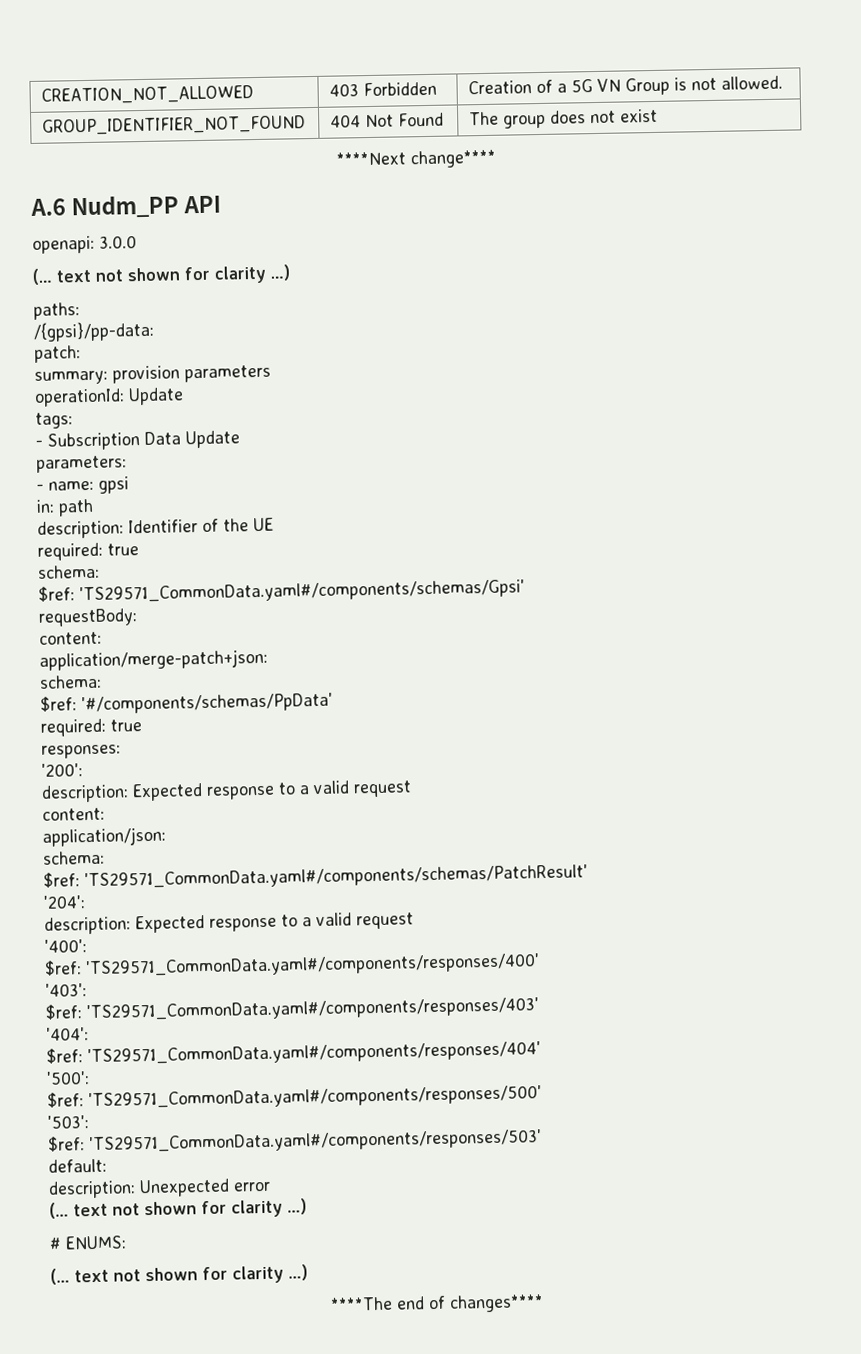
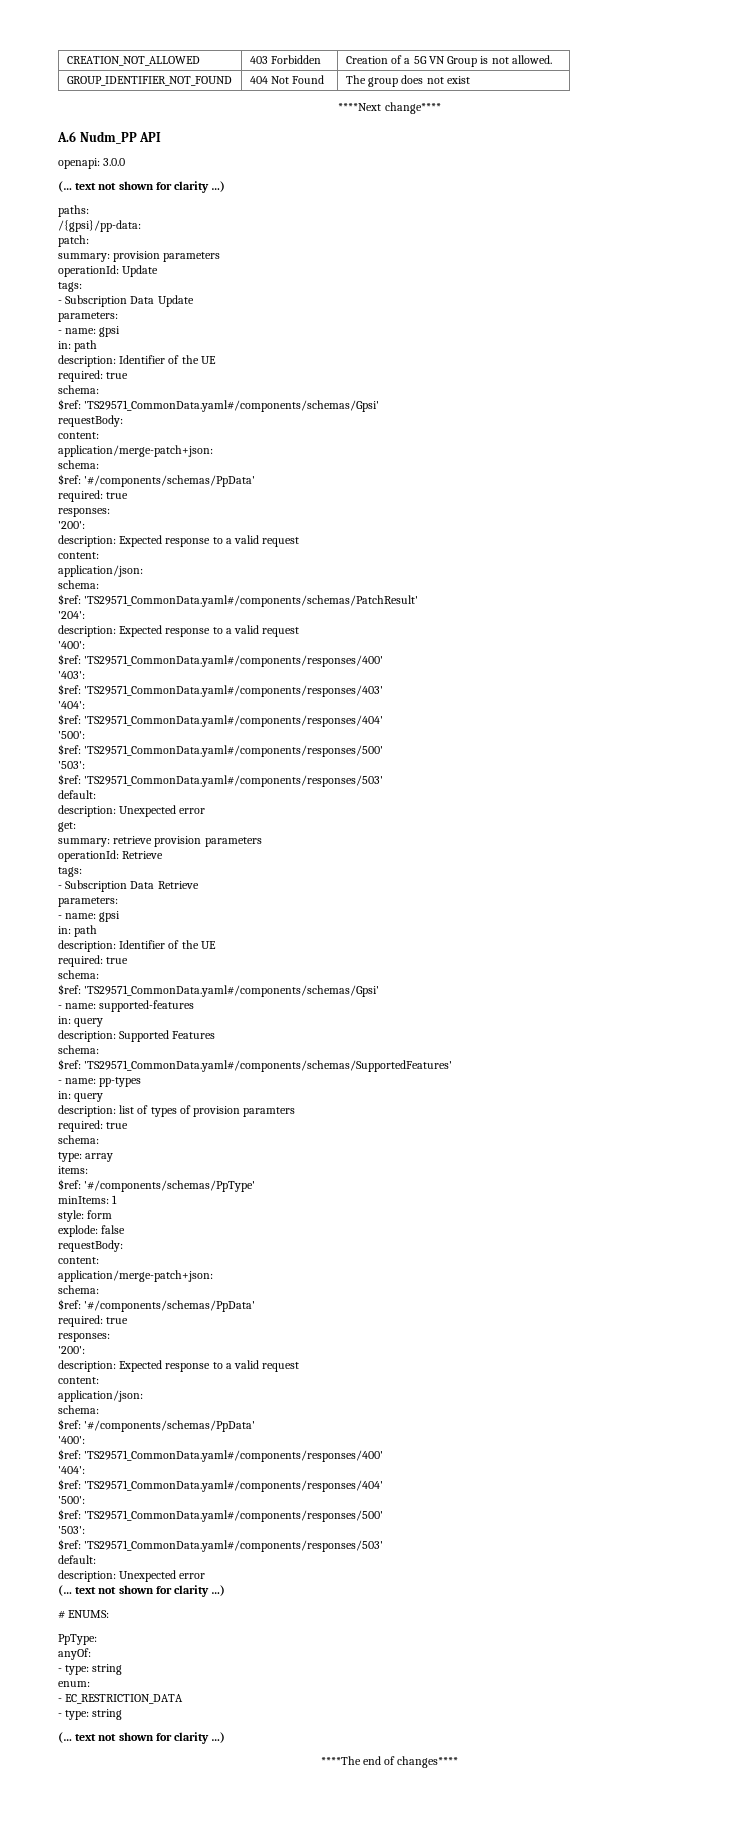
(271, 1186) none -> [58,822,76,832] [58,836,262,847] [58,850,164,862] [58,867,82,877] [58,880,199,892] [58,897,118,907] [58,911,121,922] [58,925,98,937] [58,940,216,952] [58,955,129,967] [58,970,99,979] [58,984,380,997] [58,1000,195,1012] [58,1016,104,1027] [58,1030,216,1042] [58,1045,99,1054] [58,1059,453,1072] [58,1077,142,1087] [58,1091,104,1102] [58,1105,296,1117] [58,1120,129,1132] [58,1135,99,1144] [58,1152,114,1162] [58,1166,88,1174] [58,1179,256,1192] [58,1195,118,1204] [58,1210,113,1222] [58,1225,126,1237] [58,1240,123,1252] [58,1257,99,1264] [58,1270,213,1282] [58,1285,99,1294] [58,1299,256,1312] [58,1315,129,1327] [58,1333,110,1342] [58,1346,85,1354] [58,1360,300,1372] [58,1377,99,1384] [58,1390,143,1402] [58,1405,99,1414] [58,1419,256,1432] [58,1436,85,1444] [58,1449,384,1462] [58,1466,85,1474] [58,1479,384,1492] [58,1496,85,1504] [58,1509,384,1522] [58,1526,85,1534] [58,1539,384,1552] [58,1555,96,1564] [58,1570,206,1582] // get: // summary: retrieve provision parameters // operationId: Retrieve // tags: // - Subscription Data Retrieve // parameters: // - name: gpsi // in: path // description: Identifier of the UE // required: true // schema: // $ref: 'TS29571_CommonData.yaml#/components/schemas/Gpsi' // - name: supported-features // in: query // description: Supported Features // schema: // $ref: 'TS29571_CommonData.yaml#/components/schemas/SupportedFeatures' // - name: pp-types // in: query // description: list of types of provision paramters // required: true // schema: // type: array // items: // $ref: '#/components/schemas/PpType' // minItems: 1 // style: form // explode: false // requestBody: // content: // application/merge-patch+json: // schema: // $ref: '#/components/schemas/PpData' // required: true // responses: // '200': // description: Expected response to a valid request // content: // application/json: // schema: // $ref: '#/components/schemas/PpData' // '400': // $ref: 'TS29571_CommonData.yaml#/components/responses/400' // '404': // $ref: 'TS29571_CommonData.yaml#/components/responses/404' // '500': // $ref: 'TS29571_CommonData.yaml#/components/responses/500' // '503': // $ref: 'TS29571_CommonData.yaml#/components/responses/503' // default: // description: Unexpected error
(127, 1242) none -> [58,1634,97,1645] [58,1648,91,1660] [58,1664,123,1675] [58,1681,90,1687] [58,1694,184,1704] [58,1709,123,1720] // PpType: // anyOf: // - type: string // enum: // - EC_RESTRICTION_DATA // - type: string

